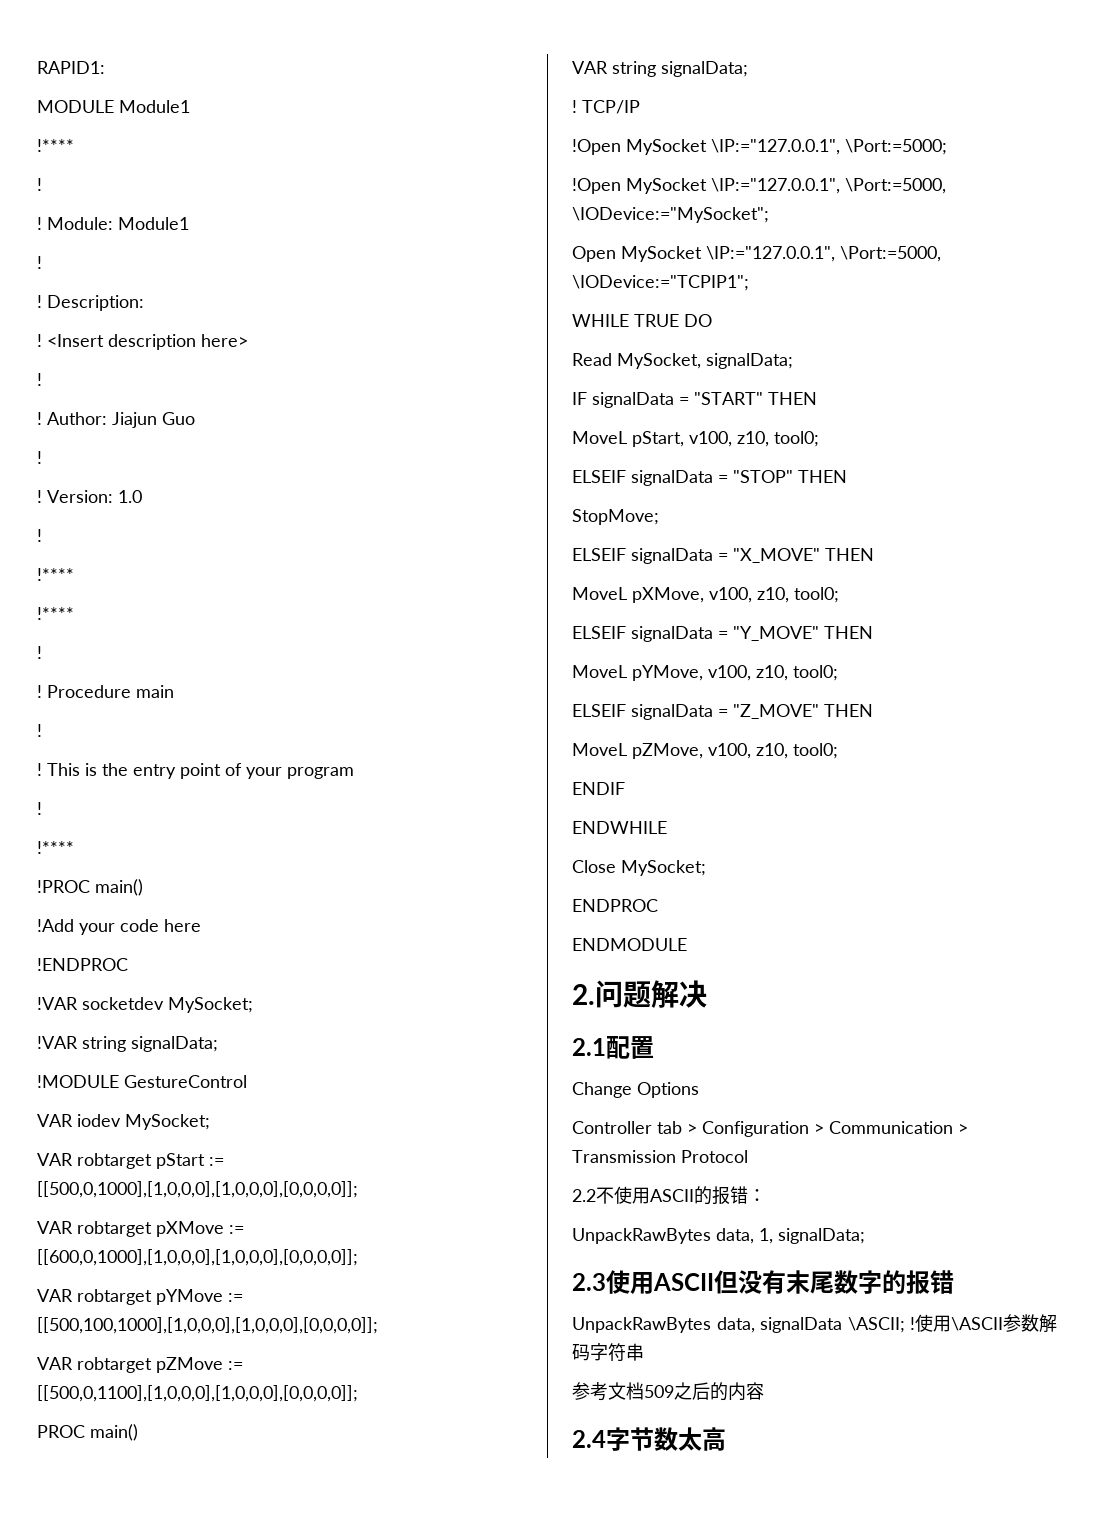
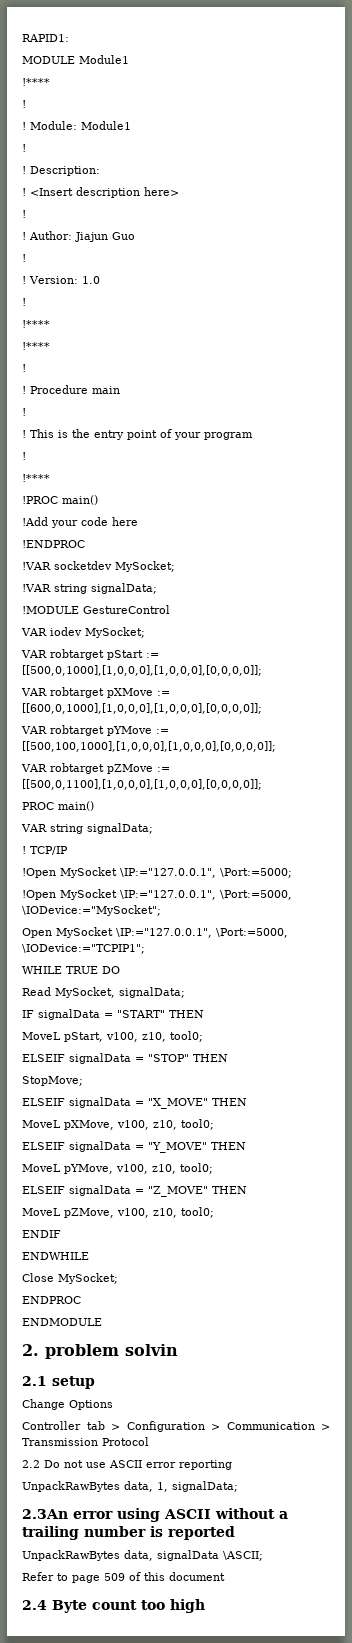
[595,980,707,1008] 问题解决 -> [45,1344,178,1359] problem solvin
[606,1036,654,1059] 配置 -> [52,1376,95,1389] setup
[596,1186,766,1205] [572,1228,865,1244] [572,1270,954,1294] [572,1314,1057,1333] [572,1343,644,1362] [572,1382,764,1401] [572,1427,726,1451] 不使用ASCII的报错： // UnpackRawBytes data, 1, signalData; // 2.3使用ASCII但没有末尾数字的报错 // UnpackRawBytes data, signalData \ASCII; !使用\ASCII参数解码字符串 // 参考文档509之后的内容 // 2.4字节数太高 -> [44,1460,232,1470] [22,1481,238,1492] [22,1508,288,1522] [22,1526,235,1540] [22,1550,263,1561] [22,1572,225,1583] [22,1599,205,1613] Do not use ASCII error reporting // UnpackRawBytes data, 1, signalData; // 2.3An error using ASCII without a trailing number is reported // UnpackRawBytes data, signalData \ASCII; // Refer to page 509 of this document // 2.4 Byte count too high

